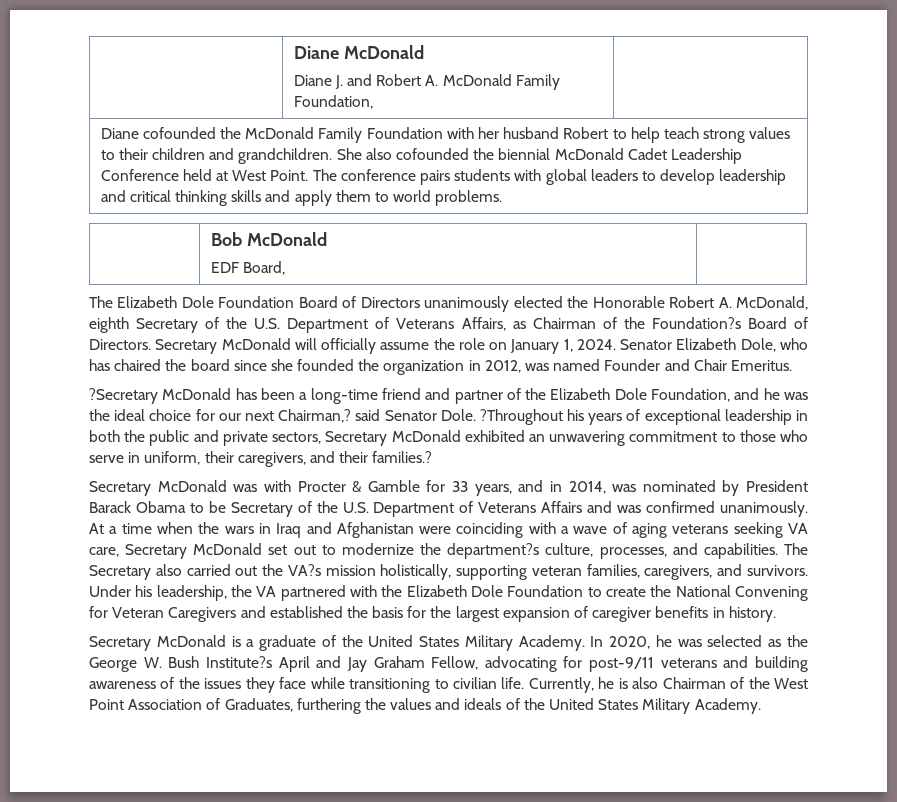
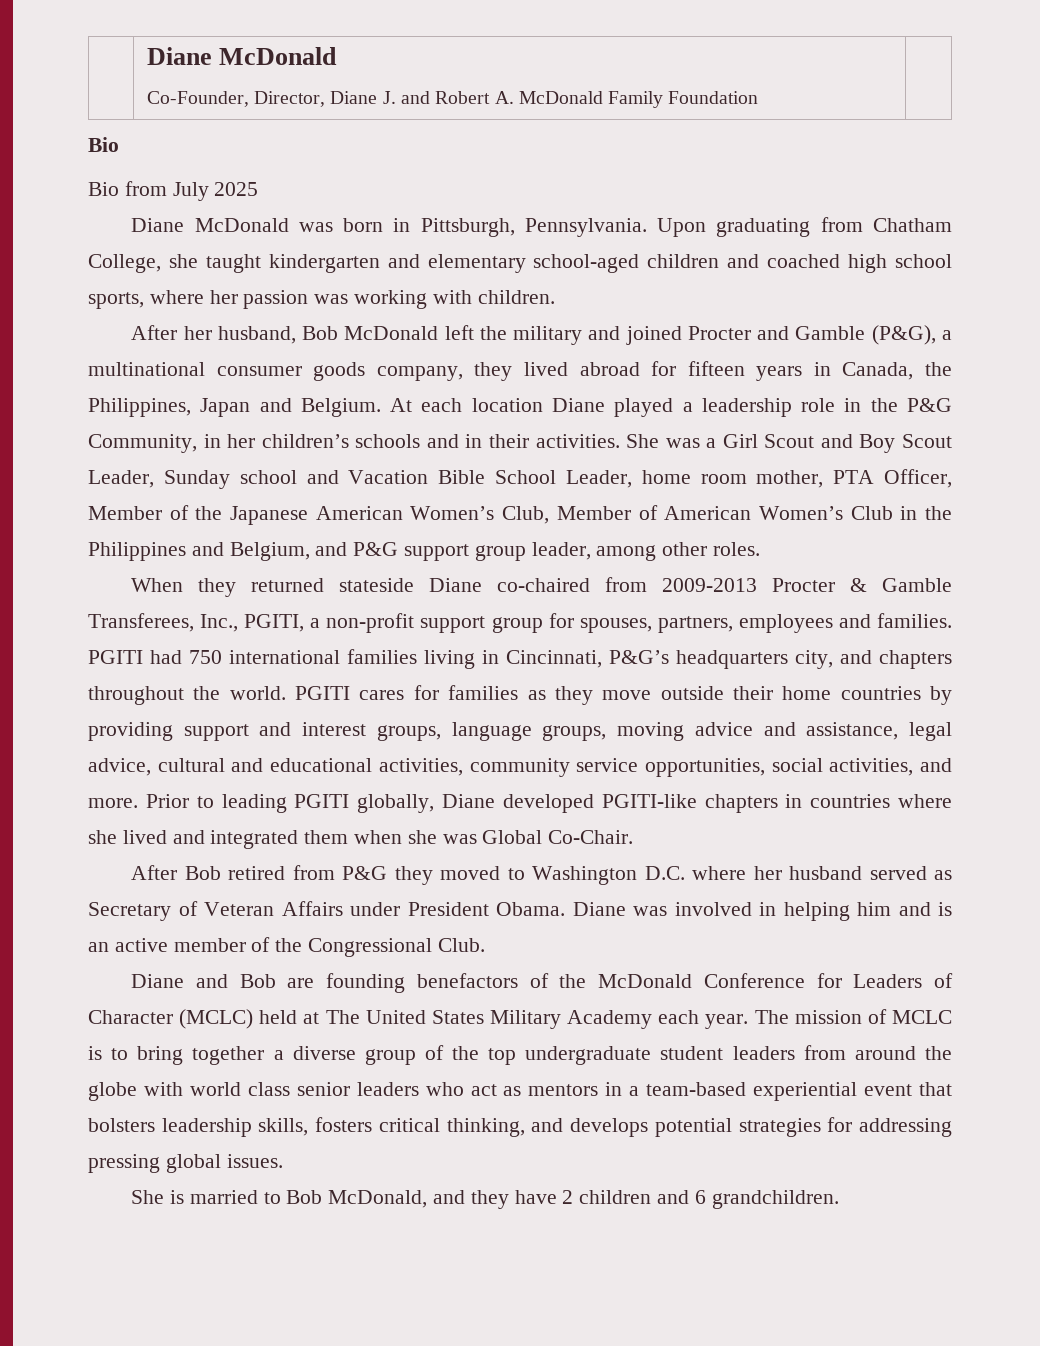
(424, 52) none -> [146,91,326,107] Co-Founder, Director,
[293,95,373,109] [100,127,791,143] [100,148,742,164] [100,169,787,185] [100,190,503,206] [210,232,327,246] [210,261,285,275] [89,296,808,312] [89,317,808,333] [89,338,808,354] [89,359,792,375] [89,388,808,404] [89,409,808,425] [89,430,808,446] [89,451,433,467] [89,480,808,496] [89,501,808,517] [89,522,808,538] [89,543,808,559] [89,564,808,580] [89,585,808,601] [89,606,776,622] [89,635,808,651] [89,656,808,672] [89,677,809,693] [89,698,761,714] Foundation, | // Diane cofounded the McDonald Family Foundation with her husband Robert to help teach strong values to their children and grandchildren. She also cofounded the biennial McDonald Cadet Leadership Conference held at West Point. The conference pairs students with global leaders to develop leadership and critical thinking skills and apply them to world problems. // | Bob McDonald // EDF Board, | // The Elizabeth Dole Foundation Board of Directors unanimously elected the Honorable Robert A. McDonald, eighth Secretary of the U.S. Department of Veterans Affairs, as Chairman of the Foundation?s Board of Directors. Secretary McDonald will officially assume the role on January 1, 2024. Senator Elizabeth Dole, who has chaired the board since she founded the organization in 2012, was named Founder and Chair Emeritus. // ?Secretary McDonald has been a long-time friend and partner of the Elizabeth Dole Foundation, and he was the ideal choice for our next Chairman,? said Senator Dole. ?Throughout his years of exceptional leadership in both the public and private sectors, Secretary McDonald exhibited an unwavering commitment to those who serve in uniform, their caregivers, and their families.? // Secretary McDonald was with Procter & Gamble for 33 years, and in 2014, was nominated by President Barack Obama to be Secretary of the U.S. Department of Veterans Affairs and was confirmed unanimously. At a time when the wars in Iraq and Afghanistan were coinciding with a wave of aging veterans seeking VA care, Secretary McDonald set out to modernize the department?s culture, processes, and capabilities. The Secretary also carried out the VA?s mission holistically, supporting veteran families, caregivers, and survivors. Under his leadership, the VA partnered with the Elizabeth Dole Foundation to create the National Convening for Veteran Caregivers and established the basis for the largest expansion of caregiver benefits in history. // Secretary McDonald is a graduate of the United States Military Academy. In 2020, he was selected as the George W. Bush Institute?s April and Jay Graham Fellow, advocating for post-9/11 veterans and building awareness of the issues they face while transitioning to civilian life. Currently, he is also Chairman of the West Point Association of Graduates, furthering the values and ideals of the United States Military Academy. -> [668,91,759,104] [88,137,119,152] [88,181,259,201] [131,217,952,237] [88,254,952,273] [88,290,555,309] [131,325,952,345] [88,361,953,381] [88,398,953,417] [88,434,952,453] [88,469,953,489] [88,505,953,525] [88,542,761,561] [131,577,952,597] [88,613,952,633] [88,649,952,669] [88,685,952,705] [88,722,953,741] [88,758,953,777] [88,794,952,813] [88,830,634,849] [131,865,953,885] [88,901,952,921] [88,937,485,957] [131,973,953,993] [88,1009,952,1029] [88,1045,952,1065] [88,1082,952,1101] [88,1117,953,1137] [88,1154,283,1173] [131,1190,839,1209] Foundation | // Bio // Bio from July 2025 // Diane McDonald was born in Pittsburgh, Pennsylvania. Upon graduating from Chatham College, she taught kindergarten and elementary school-aged children and coached high school sports, where her passion was working with children. // After her husband, Bob McDonald left the military and joined Procter and Gamble (P&G), a multinational consumer goods company, they lived abroad for fifteen years in Canada, the Philippines, Japan and Belgium. At each location Diane played a leadership role in the P&G Community, in her children’s schools and in their activities. She was a Girl Scout and Boy Scout Leader, Sunday school and Vacation Bible School Leader, home room mother, PTA Officer, Member of the Japanese American Women’s Club, Member of American Women’s Club in the Philippines and Belgium, and P&G support group leader, among other roles. // When they returned stateside Diane co-chaired from 2009-2013 Procter & Gamble Transferees, Inc., PGITI, a non-profit support group for spouses, partners, employees and families. PGITI had 750 international families living in Cincinnati, P&G’s headquarters city, and chapters throughout the world. PGITI cares for families as they move outside their home countries by providing support and interest groups, language groups, moving advice and assistance, legal advice, cultural and educational activities, community service opportunities, social activities, and more. Prior to leading PGITI globally, Diane developed PGITI-like chapters in countries where she lived and integrated them when she was Global Co-Chair. // After Bob retired from P&G they moved to Washington D.C. where her husband served as Secretary of Veteran Affairs under President Obama. Diane was involved in helping him and is an active member of the Congressional Club. // Diane and Bob are founding benefactors of the McDonald Conference for Leaders of Character (MCLC) held at The United States Military Academy each year. The mission of MCLC is to bring together a diverse group of the top undergraduate student leaders from around the globe with world class senior leaders who act as mentors in a team-based experiential event that bolsters leadership skills, fosters critical thinking, and develops potential strategies for addressing pressing global issues. // She is married to Bob McDonald, and they have 2 children and 6 grandchildren.

